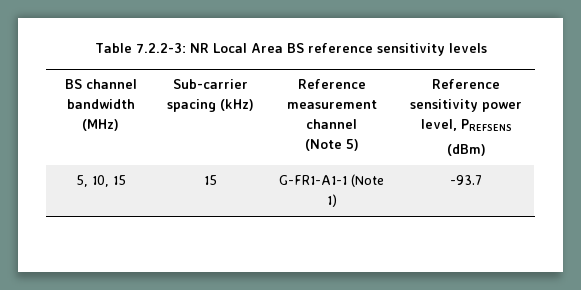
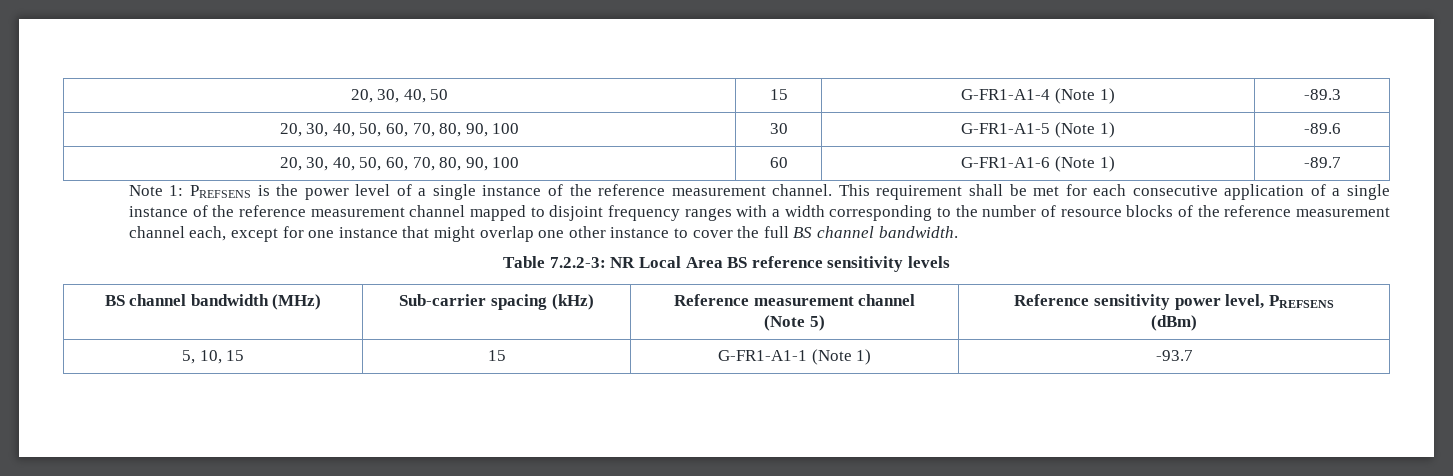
(94, 48) none -> [350,89,449,103] [769,89,788,100] [961,88,1115,104] [1303,89,1341,100] [279,123,520,137] [769,123,788,134] [961,122,1115,138] [1303,123,1341,134] [279,157,520,171] [769,157,788,168] [961,156,1115,172] [1303,157,1341,168] [128,184,1390,200] [128,205,1391,221] [128,226,958,242] 20, 30, 40, 50 | 15 | G-FR1-A1-4 (Note 1) | -89.3 // 20, 30, 40, 50, 60, 70, 80, 90, 100 | 30 | G-FR1-A1-5 (Note 1) | -89.6 // 20, 30, 40, 50, 60, 70, 80, 90, 100 | 60 | G-FR1-A1-6 (Note 1) | -89.7 // Note 1: PREFSENS is the power level of a single instance of the reference measurement channel. This requirement shall be met for each consecutive application of a single instance of the reference measurement channel mapped to disjoint frequency ranges with a width corresponding to the number of resource blocks of the reference measurement channel each, except for one instance that might overlap one other instance to cover the full BS channel bandwidth. //

